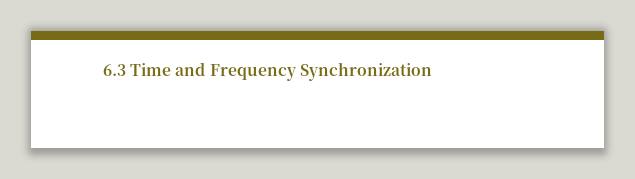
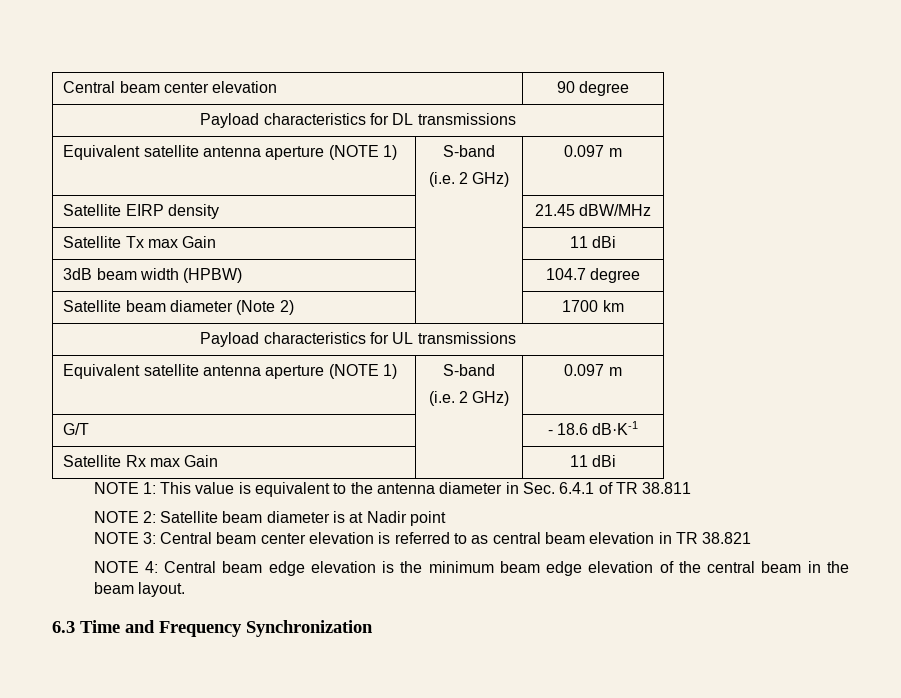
(103, 70) none -> [63,81,278,93] [556,81,630,96] [200,113,516,128] [63,145,397,160] [443,145,495,157] [428,172,510,187] [564,145,622,157] [63,204,219,219] [534,204,652,216] [63,236,217,248] [569,236,617,248] [63,268,243,283] [545,268,641,283] [63,300,294,315] [562,300,624,312] [200,332,516,347] [63,364,397,379] [443,364,495,376] [428,391,510,406] [564,364,622,376] [63,423,90,435] [547,421,639,435] [63,455,219,467] [569,455,617,467] [93,482,692,497] [93,511,447,526] [93,532,752,544] [93,561,850,576] [93,582,185,597] Central beam center elevation | 90 degree // Payload characteristics for DL transmissions // Equivalent satellite antenna aperture (NOTE 1) | S-band // (i.e. 2 GHz) | 0.097 m // Satellite EIRP density | | 21.45 dBW/MHz // Satellite Tx max Gain | | 11 dBi // 3dB beam width (HPBW) | | 104.7 degree // Satellite beam diameter (Note 2) | | 1700 km // Payload characteristics for UL transmissions // Equivalent satellite antenna aperture (NOTE 1) | S-band // (i.e. 2 GHz) | 0.097 m // G/T | | - 18.6 dB·K-1 // Satellite Rx max Gain | | 11 dBi // NOTE 1: This value is equivalent to the antenna diameter in Sec. 6.4.1 of TR 38.811 // NOTE 2: Satellite beam diameter is at Nadir point // NOTE 3: Central beam center elevation is referred to as central beam elevation in TR 38.821 // NOTE 4: Central beam edge elevation is the minimum beam edge elevation of the central beam in the beam layout. //

